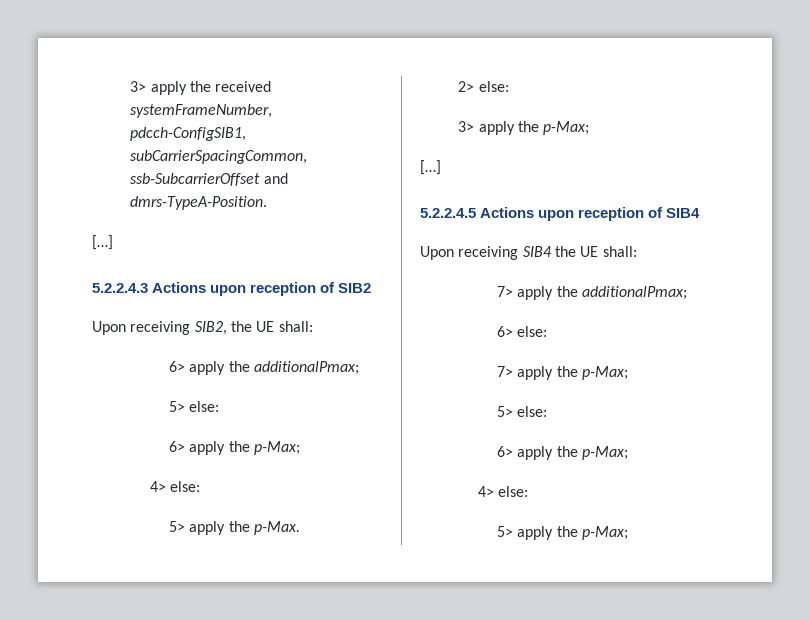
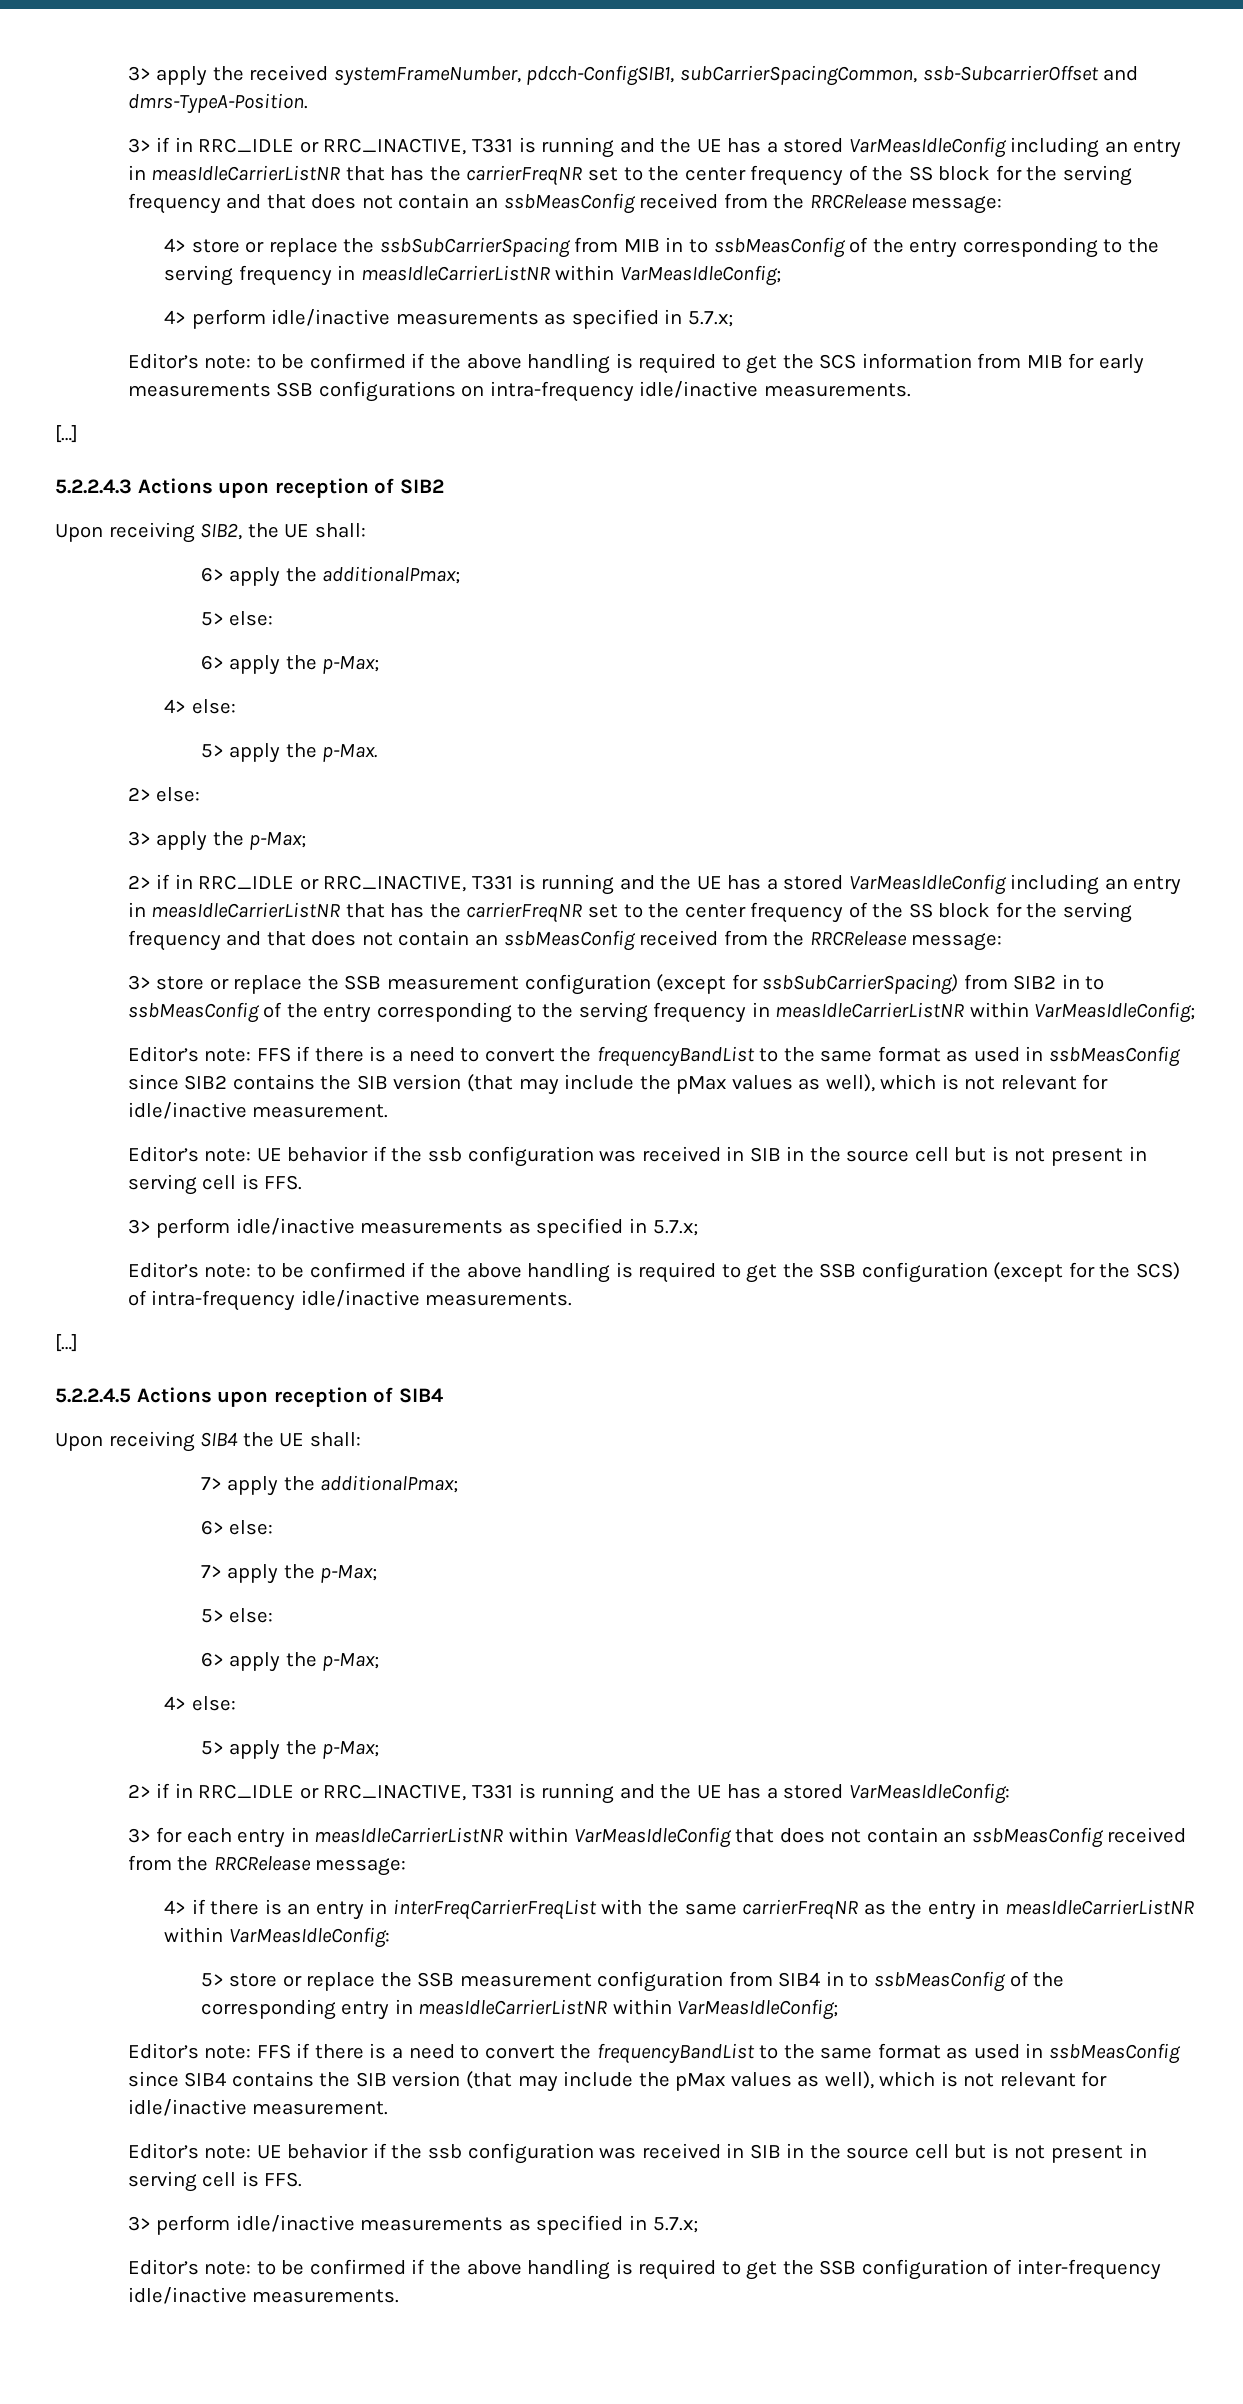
(268, 203) none -> [127,137,1182,158] [127,165,1132,186] [127,193,1003,214] [164,237,1159,258] [164,265,781,286] [164,309,733,329] [127,353,1144,374] [127,381,912,402] // 3> if in RRC_IDLE or RRC_INACTIVE, T331 is running and the UE has a stored VarMeasIdleConfig including an entry in measIdleCarrierListNR that has the carrierFreqNR set to the center frequency of the SS block for the serving frequency and that does not contain an ssbMeasConfig received from the RRCRelease message: // 4> store or replace the ssbSubCarrierSpacing from MIB in to ssbMeasConfig of the entry corresponding to the serving frequency in measIdleCarrierListNR within VarMeasIdleConfig; // 4> perform idle/inactive measurements as specified in 5.7.x; // Editor’s note: to be confirmed if the above handling is required to get the SCS information from MIB for early measurements SSB configurations on intra-frequency idle/inactive measurements.
(590, 128) none -> [127,874,1182,895] [127,902,1132,923] [127,930,1003,951] [127,974,1105,995] [127,1002,1196,1023] [127,1046,1181,1067] [127,1074,1109,1095] [127,1102,389,1119] [127,1146,1147,1167] [127,1174,303,1195] [127,1218,698,1238] [127,1262,1180,1283] [127,1290,573,1311] // 2> if in RRC_IDLE or RRC_INACTIVE, T331 is running and the UE has a stored VarMeasIdleConfig including an entry in measIdleCarrierListNR that has the carrierFreqNR set to the center frequency of the SS block for the serving frequency and that does not contain an ssbMeasConfig received from the RRCRelease message: // 3> store or replace the SSB measurement configuration (except for ssbSubCarrierSpacing) from SIB2 in to ssbMeasConfig of the entry corresponding to the serving frequency in measIdleCarrierListNR within VarMeasIdleConfig; // Editor’s note: FFS if there is a need to convert the frequencyBandList to the same format as used in ssbMeasConfig since SIB2 contains the SIB version (that may include the pMax values as well), which is not relevant for idle/inactive measurement. // Editor’s note: UE behavior if the ssb configuration was received in SIB in the source cell but is not present in serving cell is FFS. // 3> perform idle/inactive measurements as specified in 5.7.x; // Editor’s note: to be confirmed if the above handling is required to get the SSB configuration (except for the SCS) of intra-frequency idle/inactive measurements.
(628, 533) none -> [127,1783,1010,1804] [127,1827,1187,1848] [127,1855,407,1876] [164,1899,1194,1920] [164,1927,390,1948] [200,1971,1065,1992] [200,1999,839,2020] [127,2043,1181,2064] [127,2071,1108,2092] [127,2099,389,2116] [127,2143,1147,2164] [127,2171,303,2192] [127,2215,698,2235] [127,2259,1161,2280] [127,2287,400,2304] // 2> if in RRC_IDLE or RRC_INACTIVE, T331 is running and the UE has a stored VarMeasIdleConfig: // 3> for each entry in measIdleCarrierListNR within VarMeasIdleConfig that does not contain an ssbMeasConfig received from the RRCRelease message: // 4> if there is an entry in interFreqCarrierFreqList with the same carrierFreqNR as the entry in measIdleCarrierListNR within VarMeasIdleConfig: // 5> store or replace the SSB measurement configuration from SIB4 in to ssbMeasConfig of the corresponding entry in measIdleCarrierListNR within VarMeasIdleConfig; // Editor’s note: FFS if there is a need to convert the frequencyBandList to the same format as used in ssbMeasConfig since SIB4 contains the SIB version (that may include the pMax values as well), which is not relevant for idle/inactive measurement. // Editor’s note: UE behavior if the ssb configuration was received in SIB in the source cell but is not present in serving cell is FFS. // 3> perform idle/inactive measurements as specified in 5.7.x; // Editor’s note: to be confirmed if the above handling is required to get the SSB configuration of inter-frequency idle/inactive measurements.

